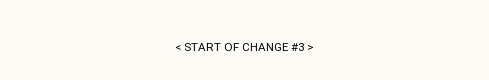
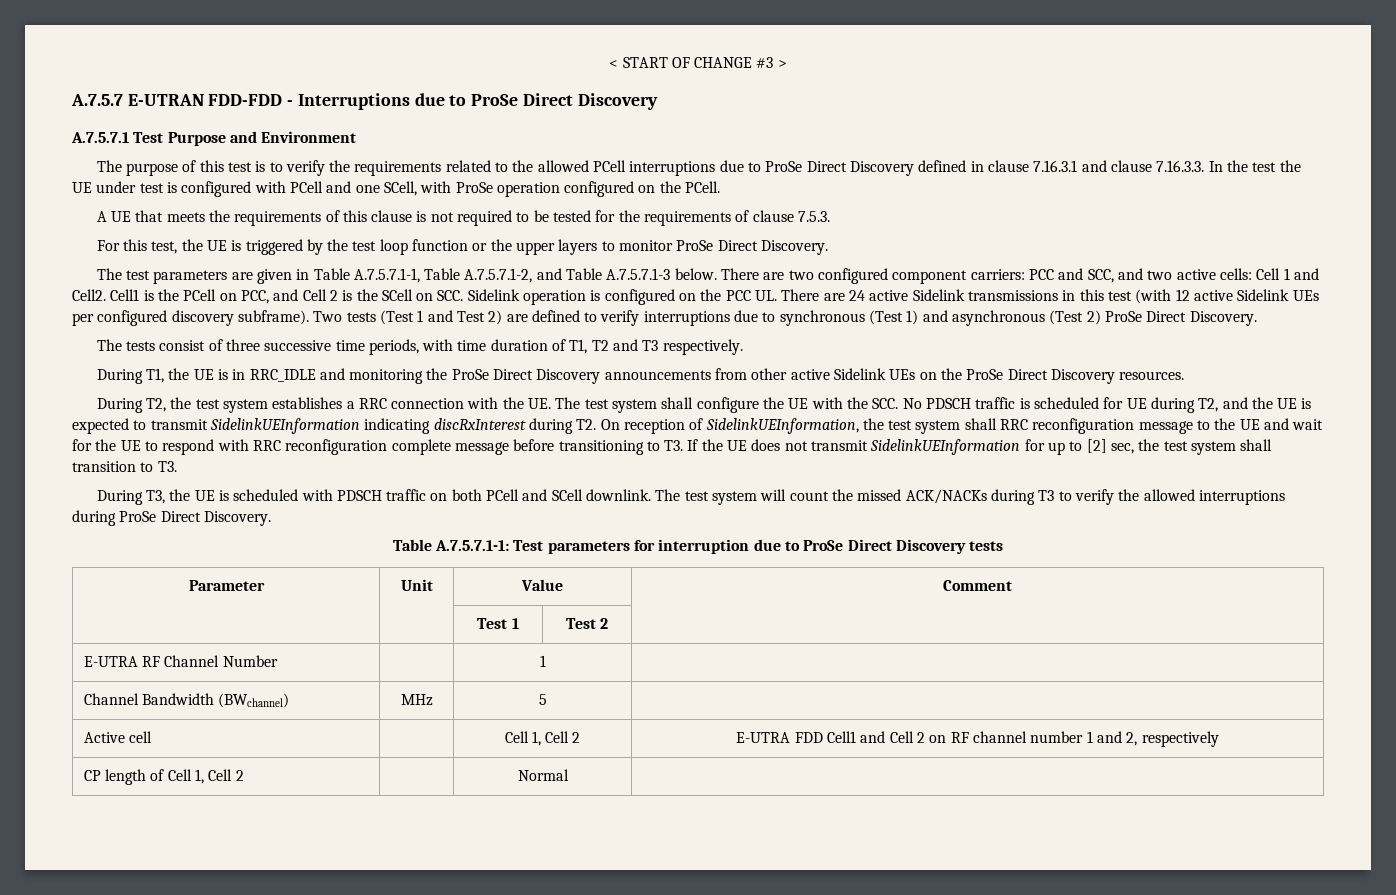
(315, 48) none -> [71,93,658,110] [71,131,357,146] [96,160,1301,176] [72,181,721,197] [96,210,830,226] [96,239,828,255] [96,268,1319,284] [72,289,1319,305] [72,310,1257,326] [96,339,743,355] [96,368,1185,384] [96,397,1312,413] [72,418,1324,434] [72,439,1273,455] [72,461,177,472] [96,489,1285,505] [72,510,271,526] [392,539,1004,554] [188,580,265,591] [400,579,433,591] [521,579,563,591] [943,580,1012,591] [477,618,519,629] [565,618,609,629] [83,655,278,667] [539,655,546,667] [83,693,290,708] [400,694,433,706] [538,694,547,705] [83,731,153,743] [504,731,581,746] [736,731,1219,747] [83,769,244,785] [517,769,569,781] // A.7.5.7 E-UTRAN FDD-FDD - Interruptions due to ProSe Direct Discovery // A.7.5.7.1 Test Purpose and Environment // The purpose of this test is to verify the requirements related to the allowed PCell interruptions due to ProSe Direct Discovery defined in clause 7.16.3.1 and clause 7.16.3.3. In the test the UE under test is configured with PCell and one SCell, with ProSe operation configured on the PCell. // A UE that meets the requirements of this clause is not required to be tested for the requirements of clause 7.5.3. // For this test, the UE is triggered by the test loop function or the upper layers to monitor ProSe Direct Discovery. // The test parameters are given in Table A.7.5.7.1-1, Table A.7.5.7.1-2, and Table A.7.5.7.1-3 below. There are two configured component carriers: PCC and SCC, and two active cells: Cell 1 and Cell2. Cell1 is the PCell on PCC, and Cell 2 is the SCell on SCC. Sidelink operation is configured on the PCC UL. There are 24 active Sidelink transmissions in this test (with 12 active Sidelink UEs per configured discovery subframe). Two tests (Test 1 and Test 2) are defined to verify interruptions due to synchronous (Test 1) and asynchronous (Test 2) ProSe Direct Discovery. // The tests consist of three successive time periods, with time duration of T1, T2 and T3 respectively. // During T1, the UE is in RRC_IDLE and monitoring the ProSe Direct Discovery announcements from other active Sidelink UEs on the ProSe Direct Discovery resources. // During T2, the test system establishes a RRC connection with the UE. The test system shall configure the UE with the SCC. No PDSCH traffic is scheduled for UE during T2, and the UE is expected to transmit SidelinkUEInformation indicating discRxInterest during T2. On reception of SidelinkUEInformation, the test system shall RRC reconfiguration message to the UE and wait for the UE to respond with RRC reconfiguration complete message before transitioning to T3. If the UE does not transmit SidelinkUEInformation for up to [2] sec, the test system shall transition to T3. // During T3, the UE is scheduled with PDSCH traffic on both PCell and SCell downlink. The test system will count the missed ACK/NACKs during T3 to verify the allowed interruptions during ProSe Direct Discovery. // Table A.7.5.7.1-1: Test parameters for interruption due to ProSe Direct Discovery tests // Parameter | Unit | Value | Comment // | | Test 1 | Test 2 | // E-UTRA RF Channel Number | | 1 | // Channel Bandwidth (BWchannel) | MHz | 5 | // Active cell | | Cell 1, Cell 2 | E-UTRA FDD Cell1 and Cell 2 on RF channel number 1 and 2, respectively // CP length of Cell 1, Cell 2 | | Normal |

